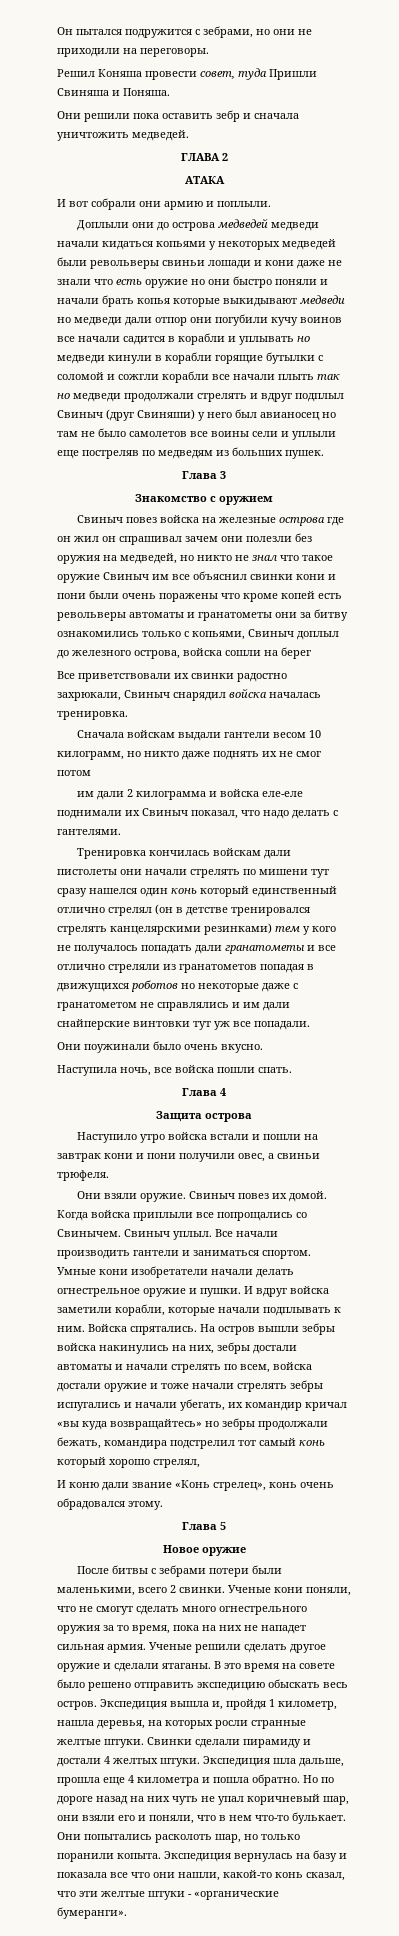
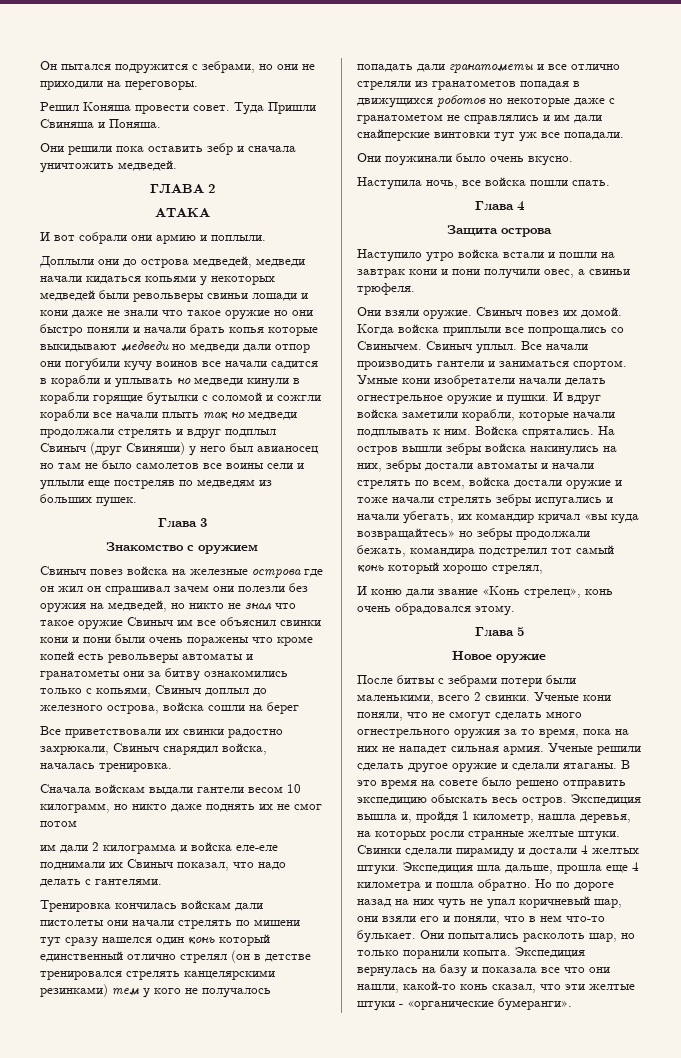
[200,68,267,80] совет, туда -> [193,102,264,115] совет. Туда
[218,218,269,228] медведей -> [193,256,252,268] медведей,
[116,279,142,285] есть -> [187,310,221,316] такое
[229,688,267,698] войска -> [222,743,267,755] войска,

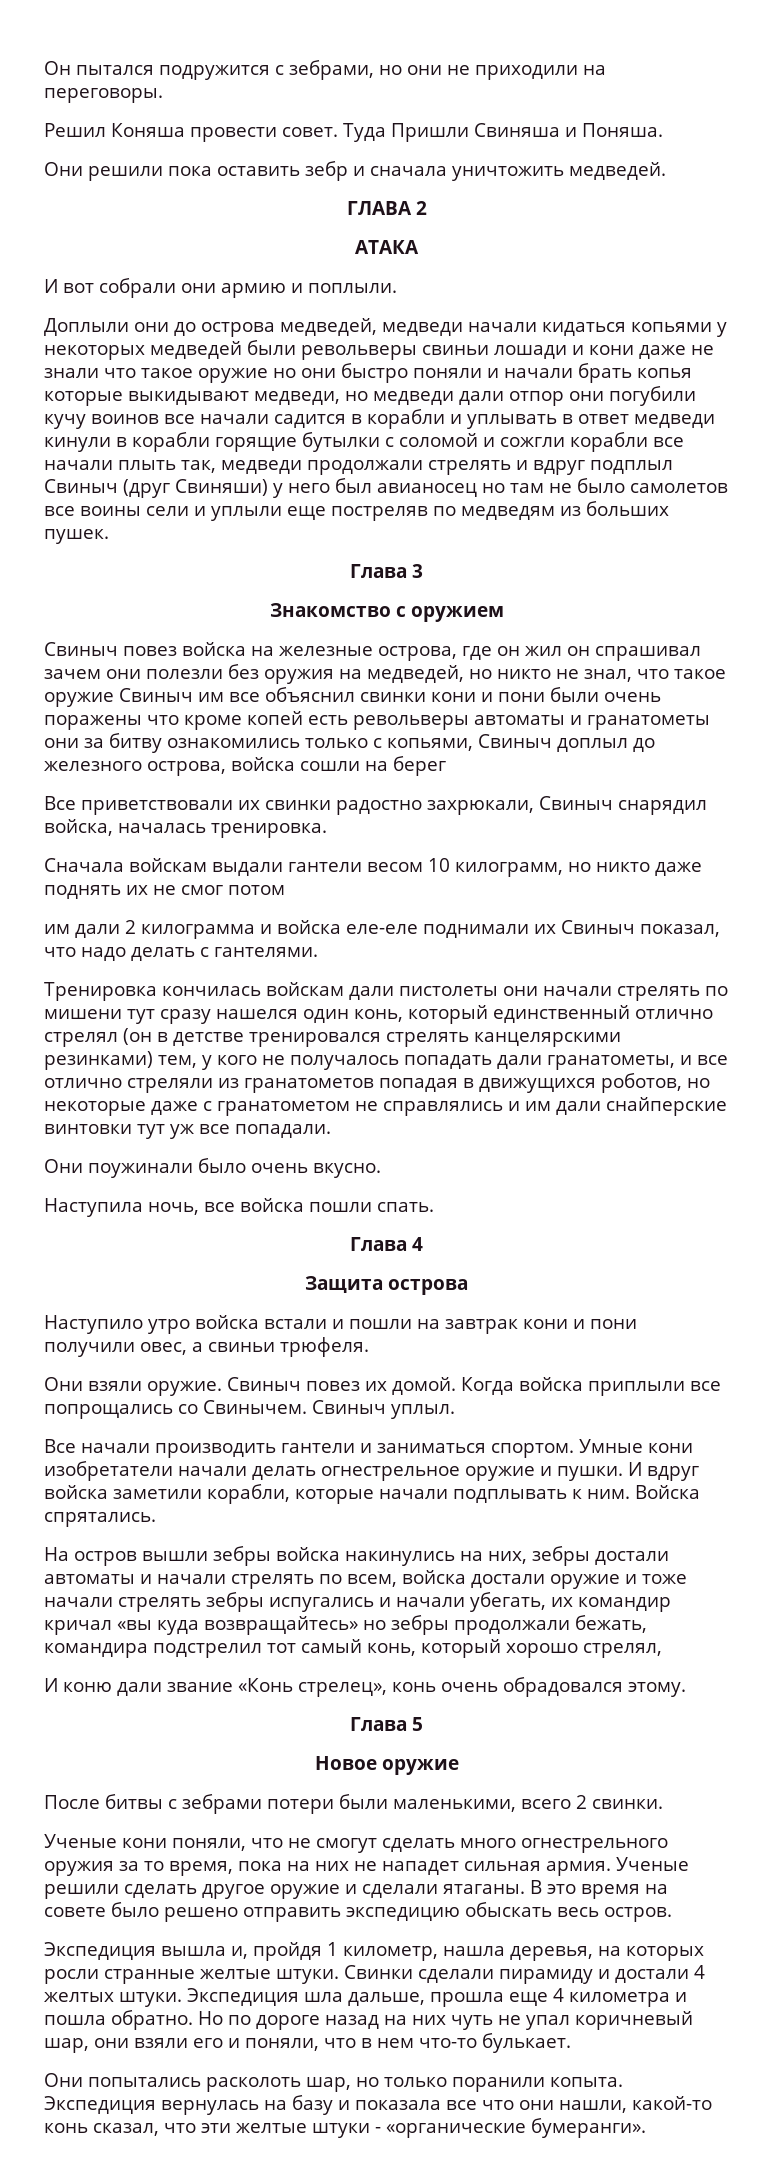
[121,341,169,352] медведи -> [254,391,340,405] медведи,
[177,378,191,384] но -> [562,414,629,424] в ответ
[203,412,245,420] так но -> [181,460,216,473] так,
[252,569,301,578] острова -> [378,646,457,661] острова,
[245,603,272,610] знал -> [584,669,632,682] знал,
[188,937,215,945] конь -> [354,1009,403,1022] конь,
[112,988,139,996] тем -> [158,1055,197,1068] тем,
[449,64,533,73] гранатометы -> [547,1055,675,1070] гранатометы,
[437,95,486,107] роботов -> [601,1073,682,1093] роботов,
(517, 349) none -> (455, 1411) //
(594, 433) none -> (156, 1519) //
[357,565,384,573] конь -> [367,1643,416,1656] конь,
(530, 698) none -> (663, 1804) //
(567, 801) none -> (672, 1914) //
(416, 936) none -> (571, 2043) //

